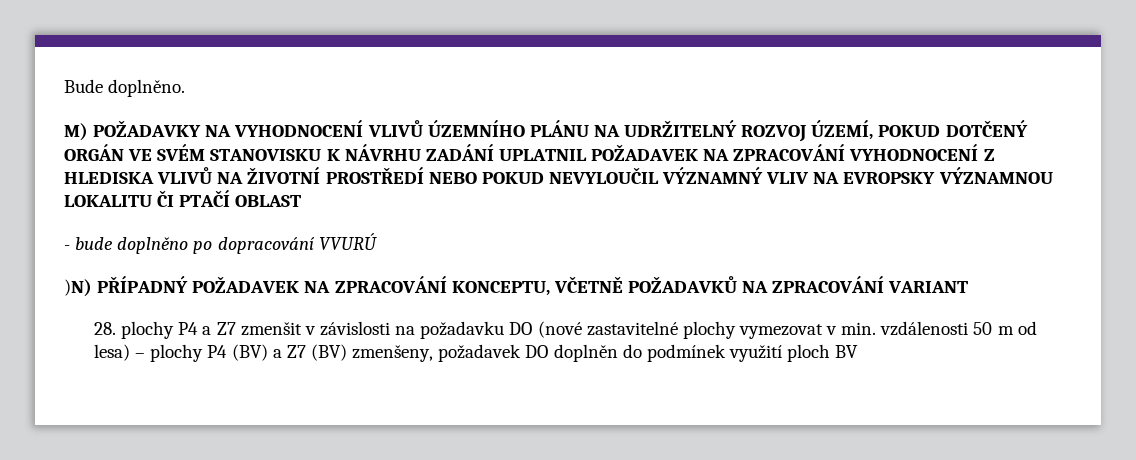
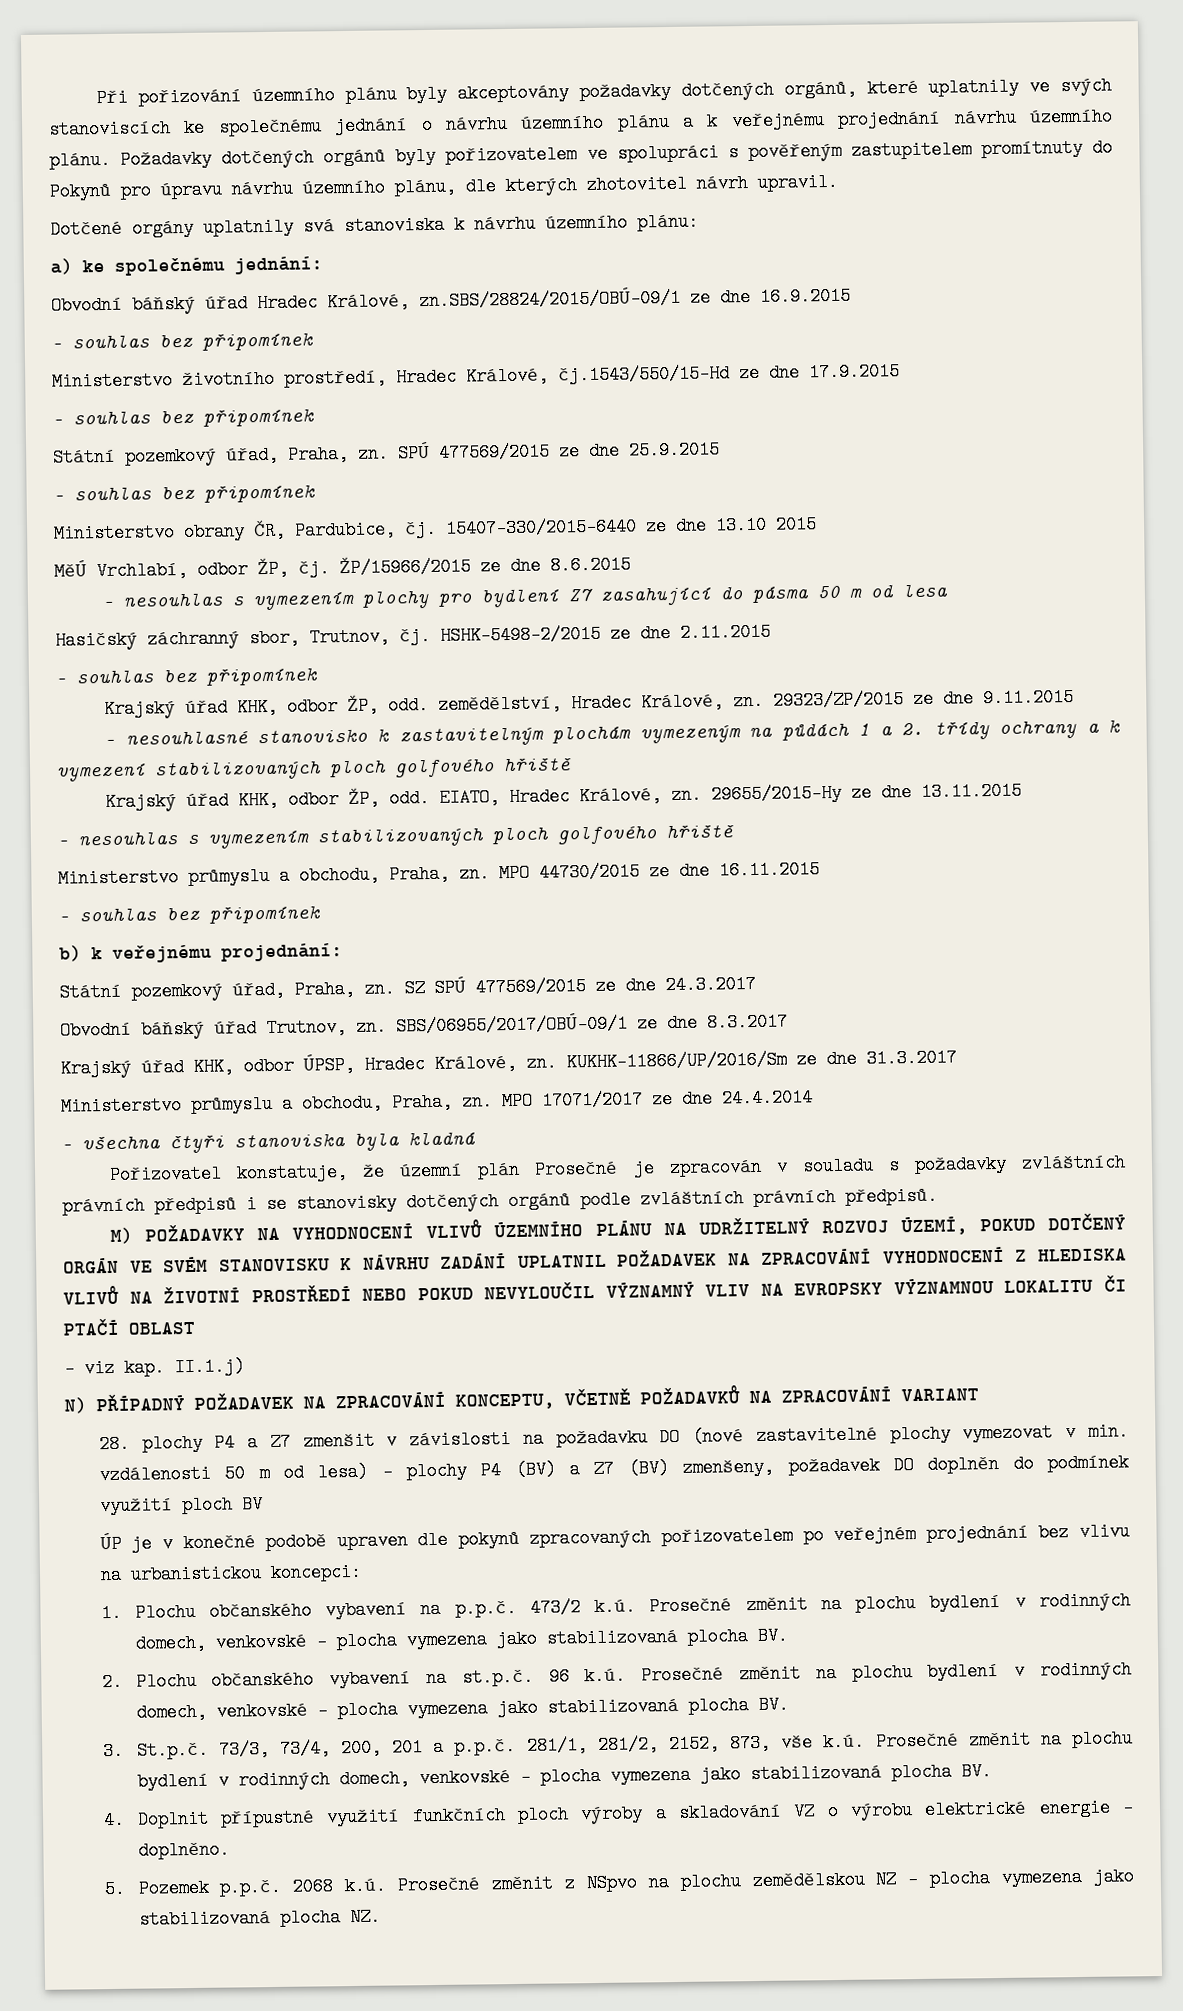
[64,79,186,97] Bude doplněno. -> [96,76,1112,108] [48,107,1113,139] [49,138,1113,170] [49,172,838,201] [50,212,699,239] [50,256,323,276] [51,286,851,315] [51,332,314,351] [52,362,900,391] [52,408,315,427] [53,440,720,467] [53,484,316,503] [53,515,817,543] [54,555,631,581] [102,583,949,611] [55,622,771,651] [55,667,318,686] [104,687,1075,720] [104,719,1121,747] [56,756,572,782] [105,781,1023,813] [57,823,734,849] [58,860,820,888] [58,905,321,924] [59,943,343,963] [59,974,756,1002] [60,1012,788,1040] [60,1048,957,1079] [61,1088,813,1116] [61,1131,476,1154] [109,1153,1126,1184] [62,1186,938,1216] Při pořizování územního plánu byly akceptovány požadavky dotčených orgánů, které uplatnily ve svých stanoviscích ke společnému jednání o návrhu územního plánu a k veřejnému projednání návrhu územního plánu. Požadavky dotčených orgánů byly pořizovatelem ve spolupráci s pověřeným zastupitelem promítnuty do Pokynů pro úpravu návrhu územního plánu, dle kterých zhotovitel návrh upravil. // Dotčené orgány uplatnily svá stanoviska k návrhu územního plánu: // a) ke společnému jednání: // Obvodní báňský úřad Hradec Králové, zn.SBS/28824/2015/OBÚ-09/1 ze dne 16.9.2015 // - souhlas bez připomínek // Ministerstvo životního prostředí, Hradec Králové, čj.1543/550/15-Hd ze dne 17.9.2015 // - souhlas bez připomínek // Státní pozemkový úřad, Praha, zn. SPÚ 477569/2015 ze dne 25.9.2015 // - souhlas bez připomínek // Ministerstvo obrany ČR, Pardubice, čj. 15407-330/2015-6440 ze dne 13.10 2015 // MěÚ Vrchlabí, odbor ŽP, čj. ŽP/15966/2015 ze dne 8.6.2015 // - nesouhlas s vymezením plochy pro bydlení Z7 zasahující do pásma 50 m od lesa // Hasičský záchranný sbor, Trutnov, čj. HSHK-5498-2/2015 ze dne 2.11.2015 // - souhlas bez připomínek // Krajský úřad KHK, odbor ŽP, odd. zemědělství, Hradec Králové, zn. 29323/ZP/2015 ze dne 9.11.2015 // - nesouhlasné stanovisko k zastavitelným plochám vymezeným na půdách 1 a 2. třídy ochrany a k vymezení stabilizovaných ploch golfového hřiště // Krajský úřad KHK, odbor ŽP, odd. EIATO, Hradec Králové, zn. 29655/2015-Hy ze dne 13.11.2015 // - nesouhlas s vymezením stabilizovaných ploch golfového hřiště // Ministerstvo průmyslu a obchodu, Praha, zn. MPO 44730/2015 ze dne 16.11.2015 // - souhlas bez připomínek // b) k veřejnému projednání: // Státní pozemkový úřad, Praha, zn. SZ SPÚ 477569/2015 ze dne 24.3.2017 // Obvodní báňský úřad Trutnov, zn. SBS/06955/2017/OBÚ-09/1 ze dne 8.3.2017 // Krajský úřad KHK, odbor ÚPSP, Hradec Králové, zn. KUKHK-11866/UP/2016/Sm ze dne 31.3.2017 // Ministerstvo průmyslu a obchodu, Praha, zn. MPO 17071/2017 ze dne 24.4.2014 // - všechna čtyři stanoviska byla kladná // Pořizovatel konstatuje, že územní plán Prosečné je zpracován v souladu s požadavky zvláštních právních předpisů i se stanovisky dotčených orgánů podle zvláštních právních předpisů.
[75,233,377,254] [64,279,92,297] bude doplněno po dopracování VVURÚ // )N) -> [84,1357,245,1378] [64,1397,88,1414] viz kap. II.1.j) // N)
(859, 351) none -> [99,1522,1130,1554] [99,1562,362,1585] [100,1591,1131,1623] [134,1626,788,1653] [101,1660,1132,1692] [135,1695,789,1722] [102,1729,1134,1761] [136,1762,992,1791] [102,1798,1134,1830] [137,1840,230,1860] [103,1867,1134,1899] [138,1907,381,1929] // ÚP je v konečné podobě upraven dle pokynů zpracovaných pořizovatelem po veřejném projednání bez vlivu na urbanistickou koncepci: // 1. Plochu občanského vybavení na p.p.č. 473/2 k.ú. Prosečné změnit na plochu bydlení v rodinných domech, venkovské – plocha vymezena jako stabilizovaná plocha BV. // 2. Plochu občanského vybavení na st.p.č. 96 k.ú. Prosečné změnit na plochu bydlení v rodinných domech, venkovské – plocha vymezena jako stabilizovaná plocha BV. // 3. St.p.č. 73/3, 73/4, 200, 201 a p.p.č. 281/1, 281/2, 2152, 873, vše k.ú. Prosečné změnit na plochu bydlení v rodinných domech, venkovské – plocha vymezena jako stabilizovaná plocha BV. // 4. Doplnit přípustné využití funkčních ploch výroby a skladování VZ o výrobu elektrické energie – doplněno. // 5. Pozemek p.p.č. 2068 k.ú. Prosečné změnit z NSpvo na plochu zemědělskou NZ – plocha vymezena jako stabilizovaná plocha NZ.

